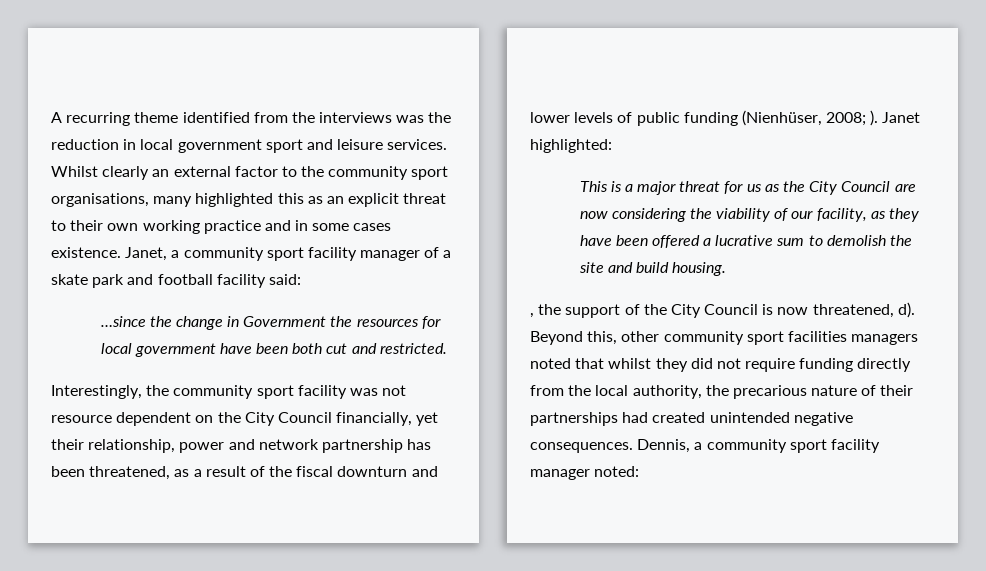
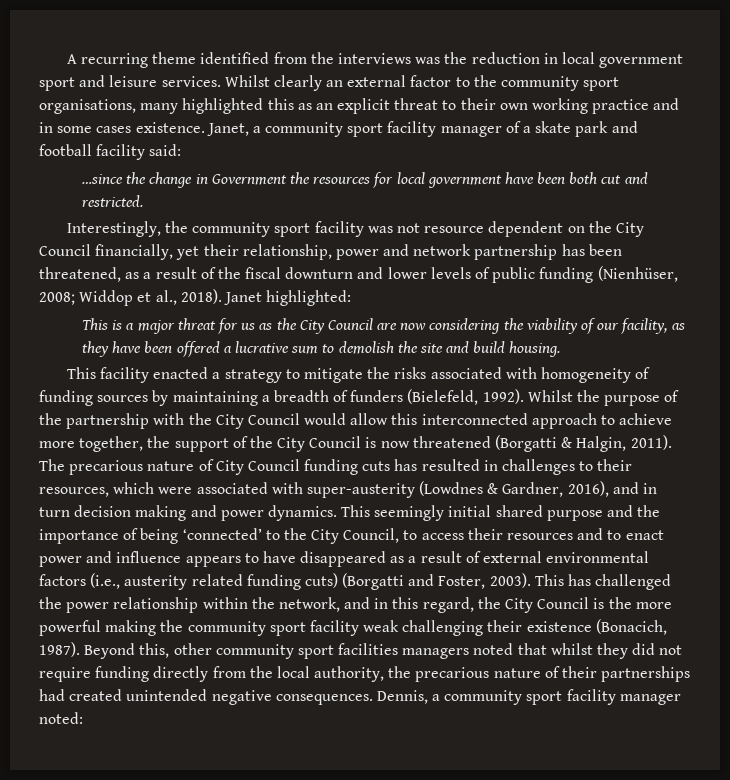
[870,110,879,126] ). -> [79,289,222,306] Widdop et al., 2018).
[530,313,534,318] , -> [66,367,651,383] [39,389,680,406] [39,413,673,429] [39,436,144,452] This facility enacted a strategy to mitigate the risks associated with homogeneity of funding sources by maintaining a breadth of funders (Bielefeld, 1992). Whilst the purpose of the partnership with the City Council would allow this interconnected approach to achieve more together,
[812,302,915,318] threatened, d). -> [412,435,672,452] [39,459,633,475] [39,481,658,498] [39,505,661,521] [39,528,664,544] [39,551,650,567] [39,573,672,590] [39,597,672,613] [39,619,667,636] [39,642,80,657] threatened (Borgatti & Halgin, 2011). The precarious nature of City Council funding cuts has resulted in challenges to their resources, which were associated with super-austerity (Lowdnes & Gardner, 2016), and in turn decision making and power dynamics. This seemingly initial shared purpose and the importance of being ‘connected’ to the City Council, to access their resources and to enact power and influence appears to have disappeared as a result of external environmental factors (i.e., austerity related funding cuts) (Borgatti and Foster, 2003). This has challenged the power relationship within the network, and in this regard, the City Council is the more powerful making the community sport facility weak challenging their existence (Bonacich, 1987).

